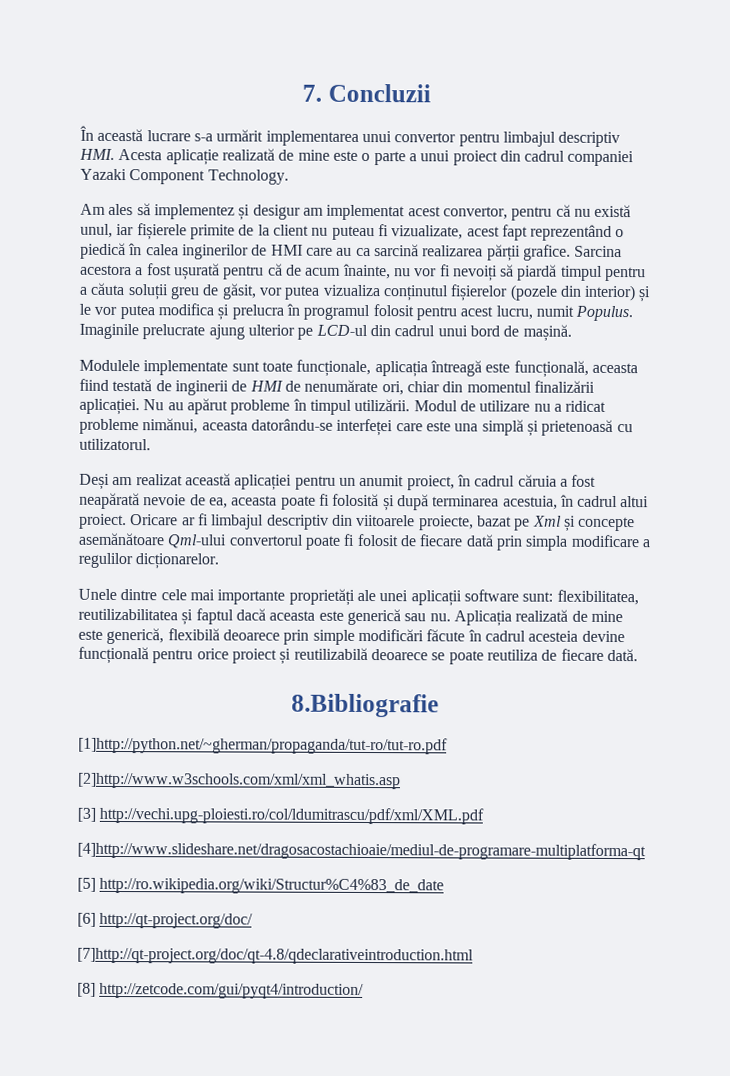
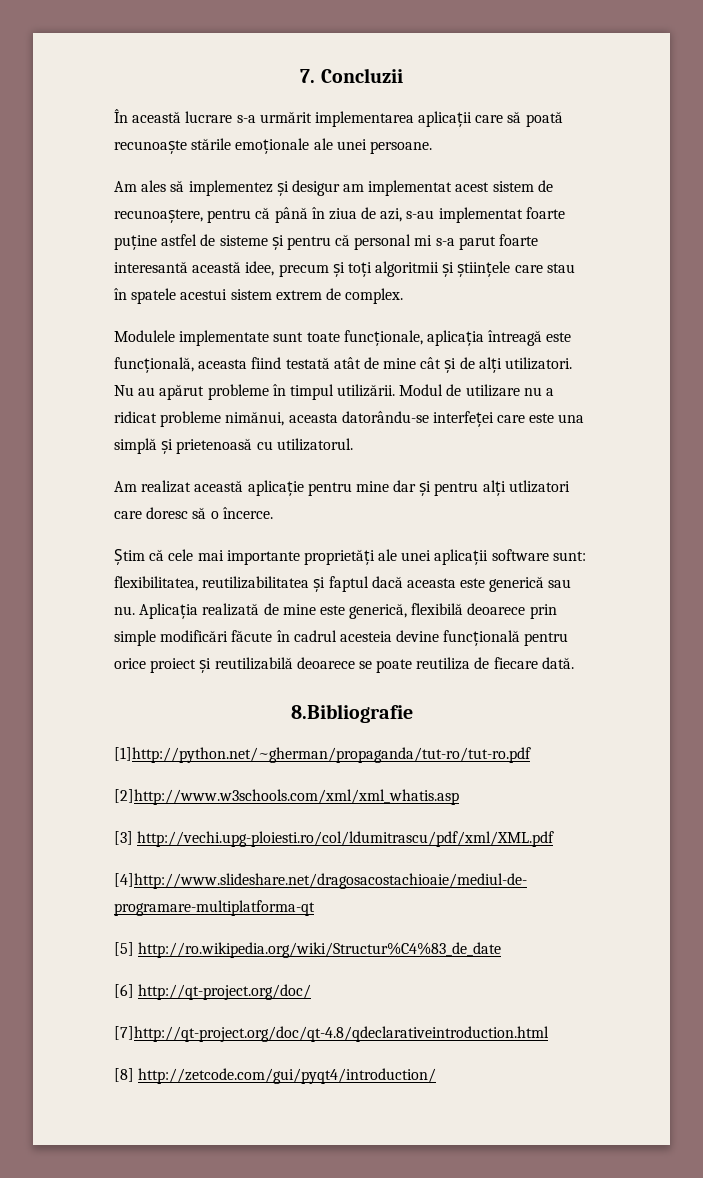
[361,130,621,148] [79,148,635,167] [80,168,289,185] unui convertor pentru limbajul descriptiv HMI. Acesta aplicație realizată de mine este o parte a unui proiect din cadrul companiei Yazaki Component Technology. -> [418,111,563,127] [114,138,432,154] aplicații care să poată recunoaște stările emoționale ale unei persoane.
[442,204,632,221] [80,223,625,241] [80,242,623,262] [80,263,647,282] [79,282,652,303] [79,303,634,322] [79,323,572,342] convertor, pentru că nu există unul, iar fișierele primite de la client nu puteau fi vizualizate, acest fapt reprezentând o piedică în calea inginerilor de HMI care au ca sarcină realizarea părții grafice. Sarcina acestora a fost ușurată pentru că de acum înainte, nu vor fi nevoiți să piardă timpul pentru a căuta soluții greu de găsit, vor putea vizualiza conținutul fișierelor (pozele din interior) și le vor putea modifica și prelucra în programul folosit pentru acest lucru, numit Populus. Imaginile prelucrate ajung ulterior pe LCD-ul din cadrul unui bord de mașină. -> [492,180,553,192] [114,207,565,223] [114,234,539,250] [114,261,575,277] [114,288,404,304] sistem de recunoaștere, pentru că până în ziua de azi, s-au implementat foarte puține astfel de sisteme și pentru că personal mi s-a parut foarte interesantă această idee, precum și toți algoritmii și științele care stau în spatele acestui sistem extrem de complex.
[155,379,595,396] [79,398,140,416] de inginerii de HMI de nenumărate ori, chiar din momentul finalizării aplicației. -> [333,357,573,373] atât de mine cât și de alți utilizatori.
[79,473,597,491] [79,492,650,512] [79,513,636,532] [78,532,650,551] [78,552,220,570] [78,588,158,601] Deși am realizat această aplicației pentru un anumit proiect, în cadrul căruia a fost neapărată nevoie de ea, aceasta poate fi folosită și după terminarea acestuia, în cadrul altui proiect. Oricare ar fi limbajul descriptiv din viitoarele proiecte, bazat pe Xml și concepte asemănătoare Qml-ului convertorul poate fi folosit de fiecare dată prin simpla modificare a regulilor dicționarelor. // Unele dintre -> [114,480,570,496] [114,507,273,519] [114,549,165,565] Am realizat această aplicație pentru mine dar și pentru alți utlizatori care doresc să o încerce. // Știm că

